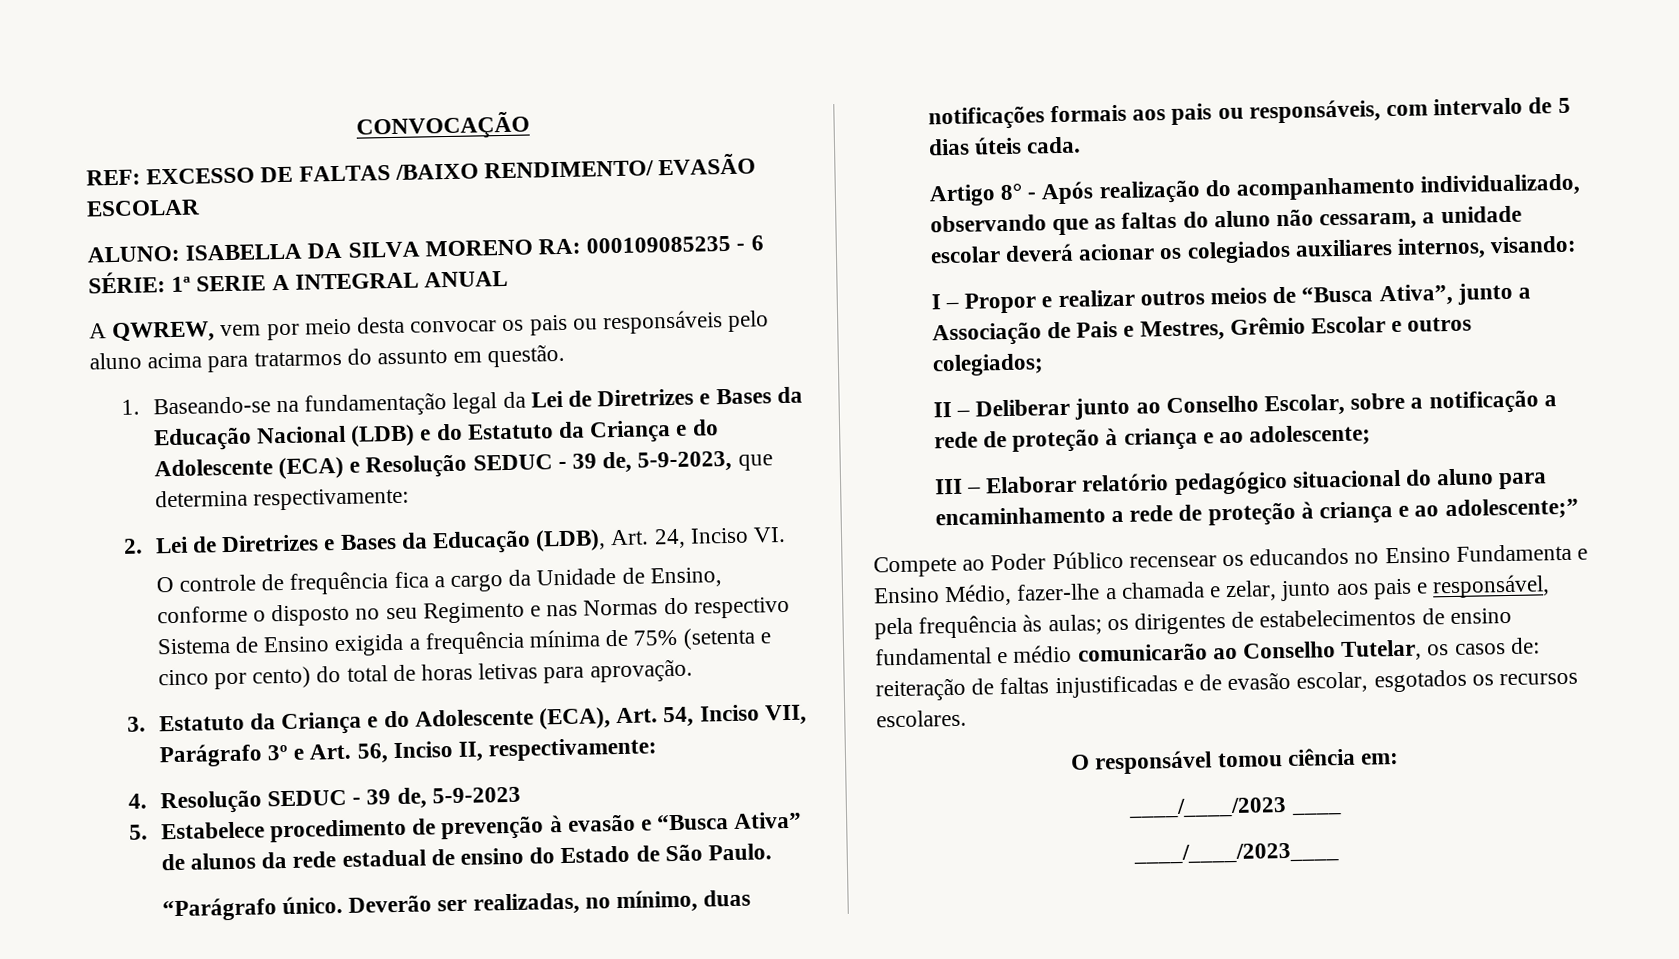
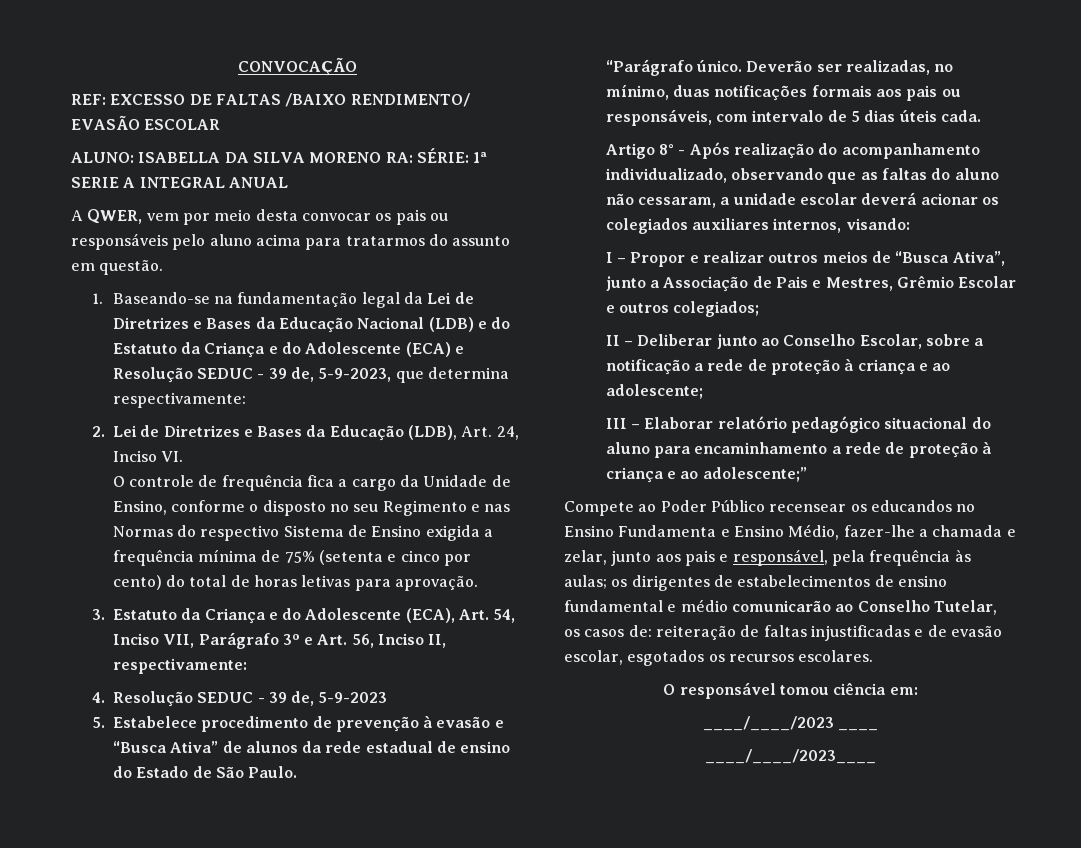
[586,235,764,254] 000109085235 - 6 -> (413, 157) none
[112,321,216,344] QWREW, -> [87,209,143,224] QWER,

